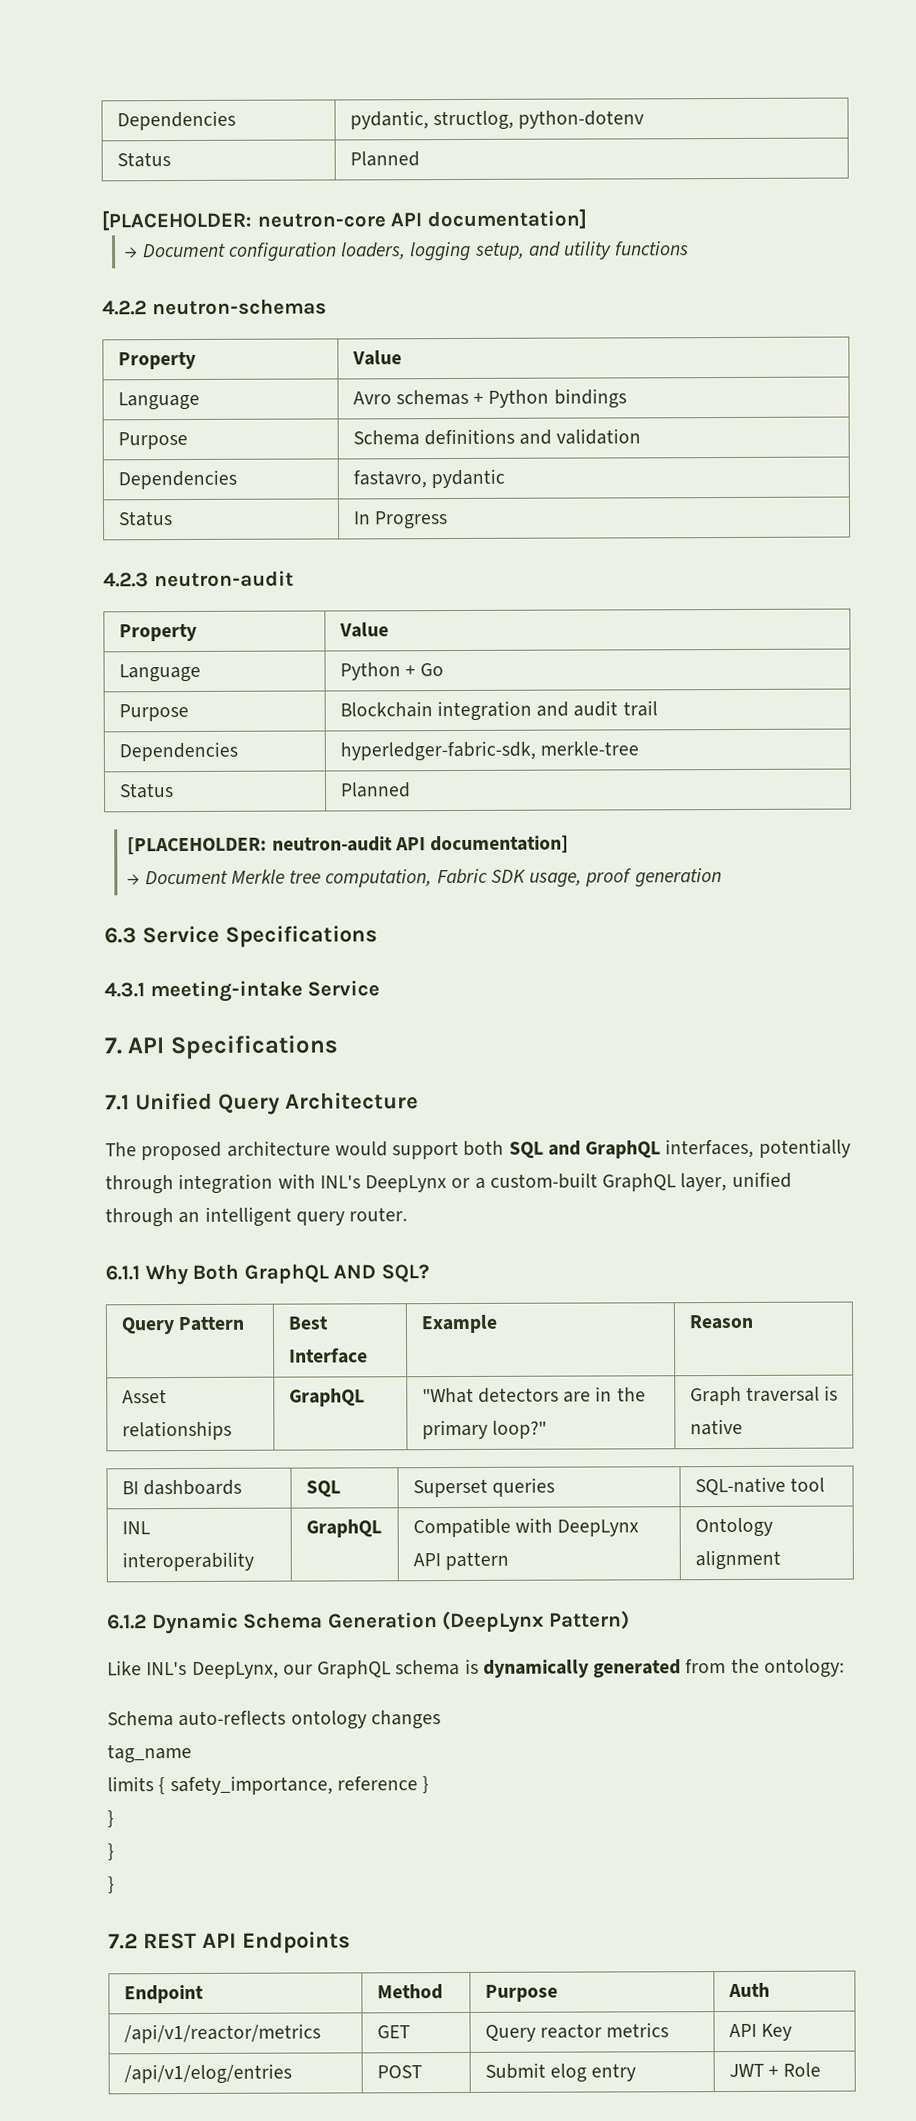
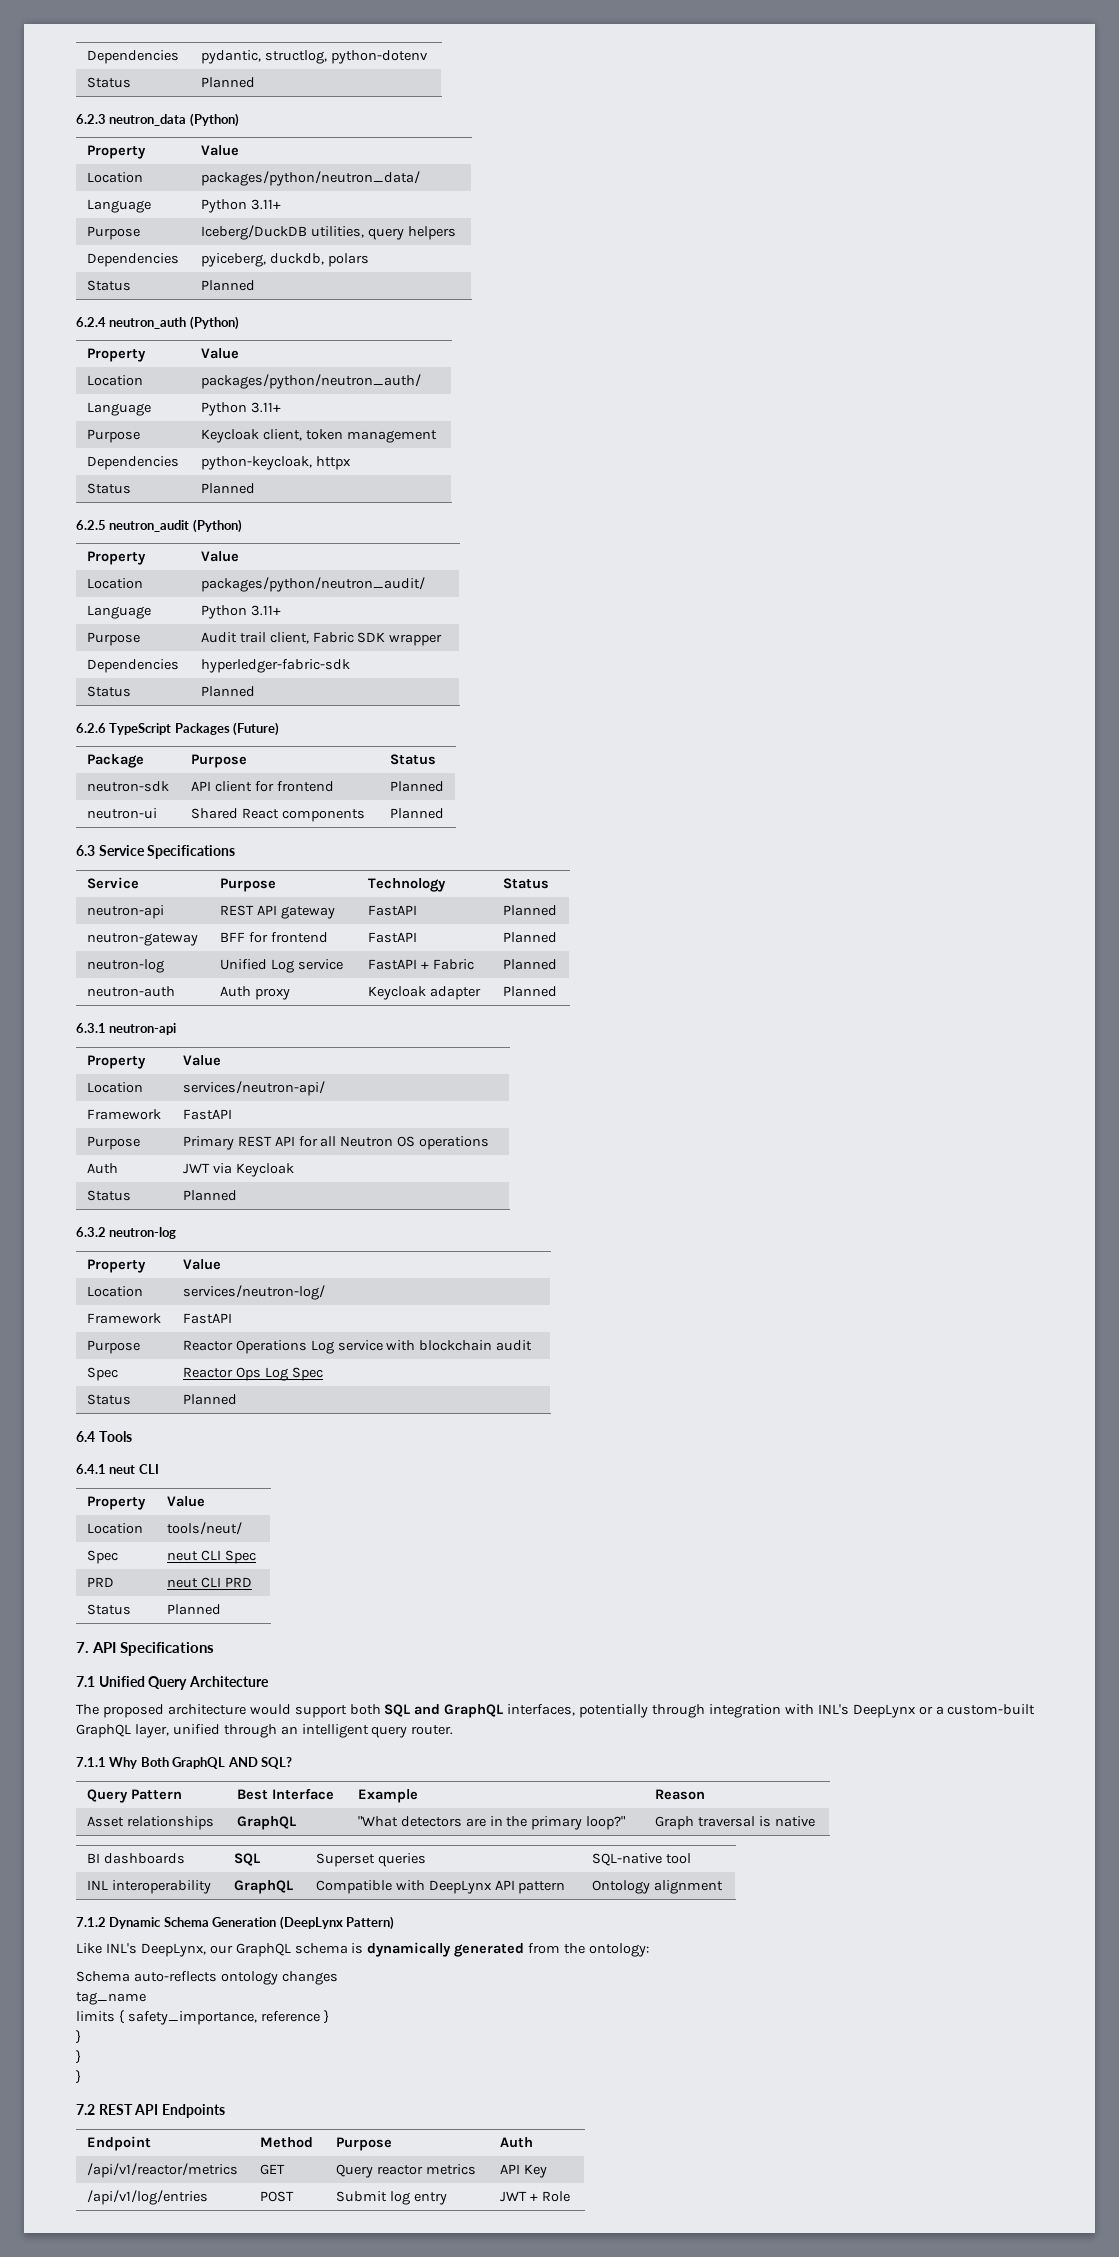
[101,208,587,231] [125,241,690,262] [102,298,327,316] [117,351,196,370] [351,350,402,366] [117,391,200,411] [352,388,627,409] [117,431,188,450] [352,428,642,446] [117,469,237,490] [352,468,505,489] [117,511,173,527] [352,511,448,530] [103,570,294,588] [118,623,197,642] [338,622,389,638] [118,663,201,683] [339,662,445,681] [118,703,189,722] [339,700,658,722] [118,741,238,762] [339,740,639,762] [118,783,174,799] [339,782,411,798] [127,835,570,855] [127,868,722,888] [104,925,378,948] [104,980,381,1003] [PLACEHOLDER: neutron-core API documentation] // → Document configuration loaders, logging setup, and utility functions // 4.2.2 neutron-schemas // Property | Value // Language | Avro schemas + Python bindings // Purpose | Schema definitions and validation // Dependencies | fastavro, pydantic // Status | In Progress // 4.2.3 neutron-audit // Property | Value // Language | Python + Go // Purpose | Blockchain integration and audit trail // Dependencies | hyperledger-fabric-sdk, merkle-tree // Status | Planned // [PLACEHOLDER: neutron-audit API documentation] // → Document Merkle tree computation, Fabric SDK usage, proof generation // 6.3 Service Specifications // 4.3.1 meeting-intake Service -> [76,113,239,127] [86,145,146,159] [200,145,239,156] [86,172,143,183] [200,171,420,186] [86,199,151,213] [200,199,281,213] [86,226,140,240] [200,225,456,240] [86,253,179,267] [200,253,369,267] [86,280,131,291] [200,280,255,291] [76,316,239,330] [86,348,146,362] [200,348,239,359] [86,375,143,386] [200,374,421,389] [86,402,151,416] [200,402,281,416] [86,429,140,443] [200,429,437,443] [86,456,179,470] [200,456,351,470] [86,483,131,494] [200,483,255,494] [76,519,242,533] [86,551,146,565] [200,551,239,562] [86,578,143,589] [200,577,425,592] [86,605,151,619] [200,605,281,619] [86,632,140,646] [200,632,443,646] [86,659,179,673] [200,659,350,673] [86,686,131,697] [200,686,255,697] [76,722,280,736] [86,754,144,768] [190,754,247,768] [389,754,436,765] [86,781,169,792] [190,781,334,792] [389,781,444,792] [86,808,157,819] [190,808,365,822] [389,808,444,819] [76,845,236,859] [86,877,139,889] [219,878,276,892] [367,878,446,892] [502,878,549,889] [86,905,164,919] [219,905,335,919] [367,905,417,916] [502,905,557,916] [86,933,198,946] [219,932,328,943] [367,932,417,943] [502,932,557,943] [86,959,164,973] [219,959,343,973] [367,959,474,970] [502,959,557,970] [86,986,175,997] [219,986,290,1000] [367,986,481,1000] [502,986,557,997] [76,1023,177,1035] [86,1055,146,1069] [182,1055,221,1066] [86,1082,143,1093] [182,1081,325,1096] [86,1109,161,1120] [182,1109,232,1120] [86,1136,140,1150] [182,1136,490,1150] [86,1163,118,1174] [182,1163,294,1177] [86,1190,131,1201] [182,1190,237,1201] [76,1227,177,1239] [86,1259,146,1273] [182,1259,221,1270] [86,1286,143,1297] [182,1285,325,1300] [86,1313,161,1324] [182,1313,232,1324] [86,1340,140,1354] [182,1340,533,1354] [86,1367,118,1381] [182,1367,323,1381] [86,1394,131,1405] [182,1394,237,1405] [76,1431,132,1442] [76,1464,159,1474] [86,1496,146,1510] [166,1496,205,1507] [86,1523,143,1534] [166,1522,242,1535] [86,1550,118,1564] [166,1550,256,1564] [86,1577,114,1587] [166,1577,252,1588] [86,1604,131,1615] [166,1604,221,1615] 6.2.3 neutron_data (Python) // Property | Value // Location | packages/python/neutron_data/ // Language | Python 3.11+ // Purpose | Iceberg/DuckDB utilities, query helpers // Dependencies | pyiceberg, duckdb, polars // Status | Planned // 6.2.4 neutron_auth (Python) // Property | Value // Location | packages/python/neutron_auth/ // Language | Python 3.11+ // Purpose | Keycloak client, token management // Dependencies | python-keycloak, httpx // Status | Planned // 6.2.5 neutron_audit (Python) // Property | Value // Location | packages/python/neutron_audit/ // Language | Python 3.11+ // Purpose | Audit trail client, Fabric SDK wrapper // Dependencies | hyperledger-fabric-sdk // Status | Planned // 6.2.6 TypeScript Packages (Future) // Package | Purpose | Status // neutron-sdk | API client for frontend | Planned // neutron-ui | Shared React components | Planned // 6.3 Service Specifications // Service | Purpose | Technology | Status // neutron-api | REST API gateway | FastAPI | Planned // neutron-gateway | BFF for frontend | FastAPI | Planned // neutron-log | Unified Log service | FastAPI + Fabric | Planned // neutron-auth | Auth proxy | Keycloak adapter | Planned // 6.3.1 neutron-api // Property | Value // Location | services/neutron-api/ // Framework | FastAPI // Purpose | Primary REST API for all Neutron OS operations // Auth | JWT via Keycloak // Status | Planned // 6.3.2 neutron-log // Property | Value // Location | services/neutron-log/ // Framework | FastAPI // Purpose | Reactor Operations Log service with blockchain audit // Spec | Reactor Ops Log Spec // Status | Planned // 6.4 Tools // 6.4.1 neut CLI // Property | Value // Location | tools/neut/ // Spec | neut CLI Spec // PRD | neut CLI PRD // Status | Planned
[105,1265,140,1281] 6.1.1 -> [76,1757,106,1767] 7.1.1
[107,1614,147,1630] 6.1.2 -> [76,1917,106,1927] 7.1.2
[123,2063,292,2085] /api/v1/elog/entries -> [86,2190,208,2205] /api/v1/log/entries
[549,2063,587,2083] elog -> [389,2191,410,2205] log

